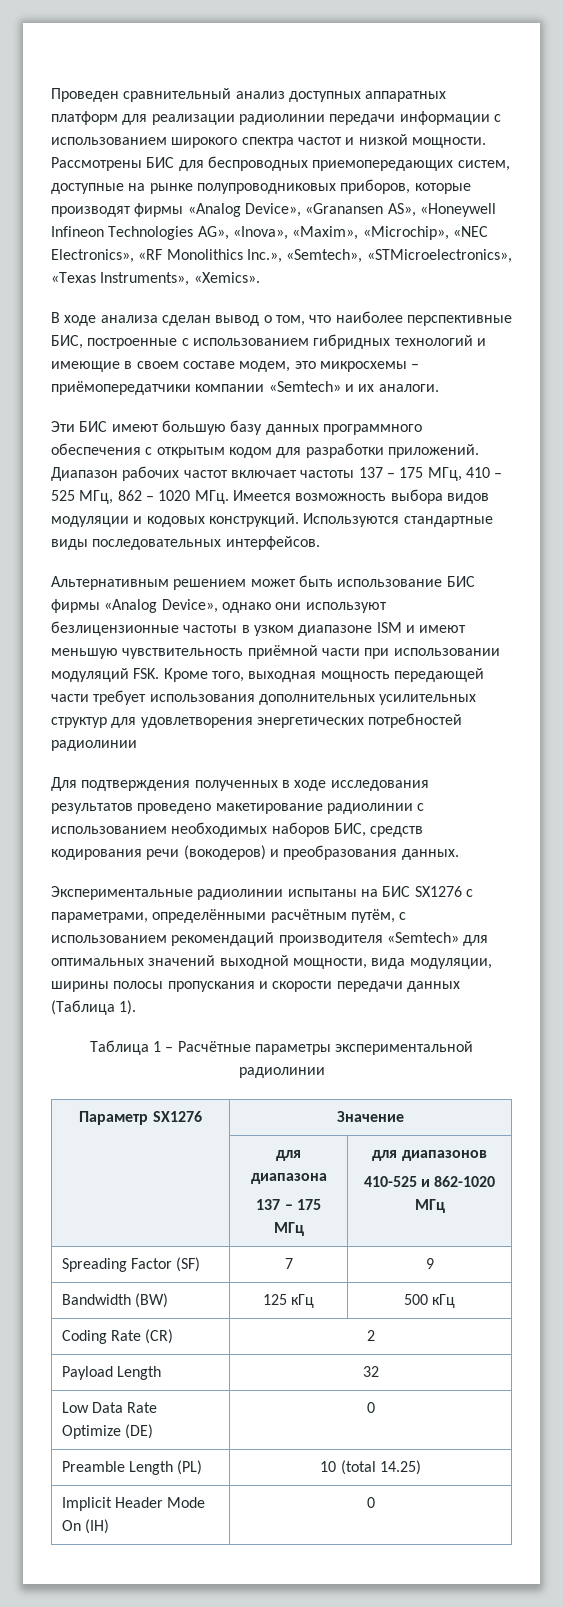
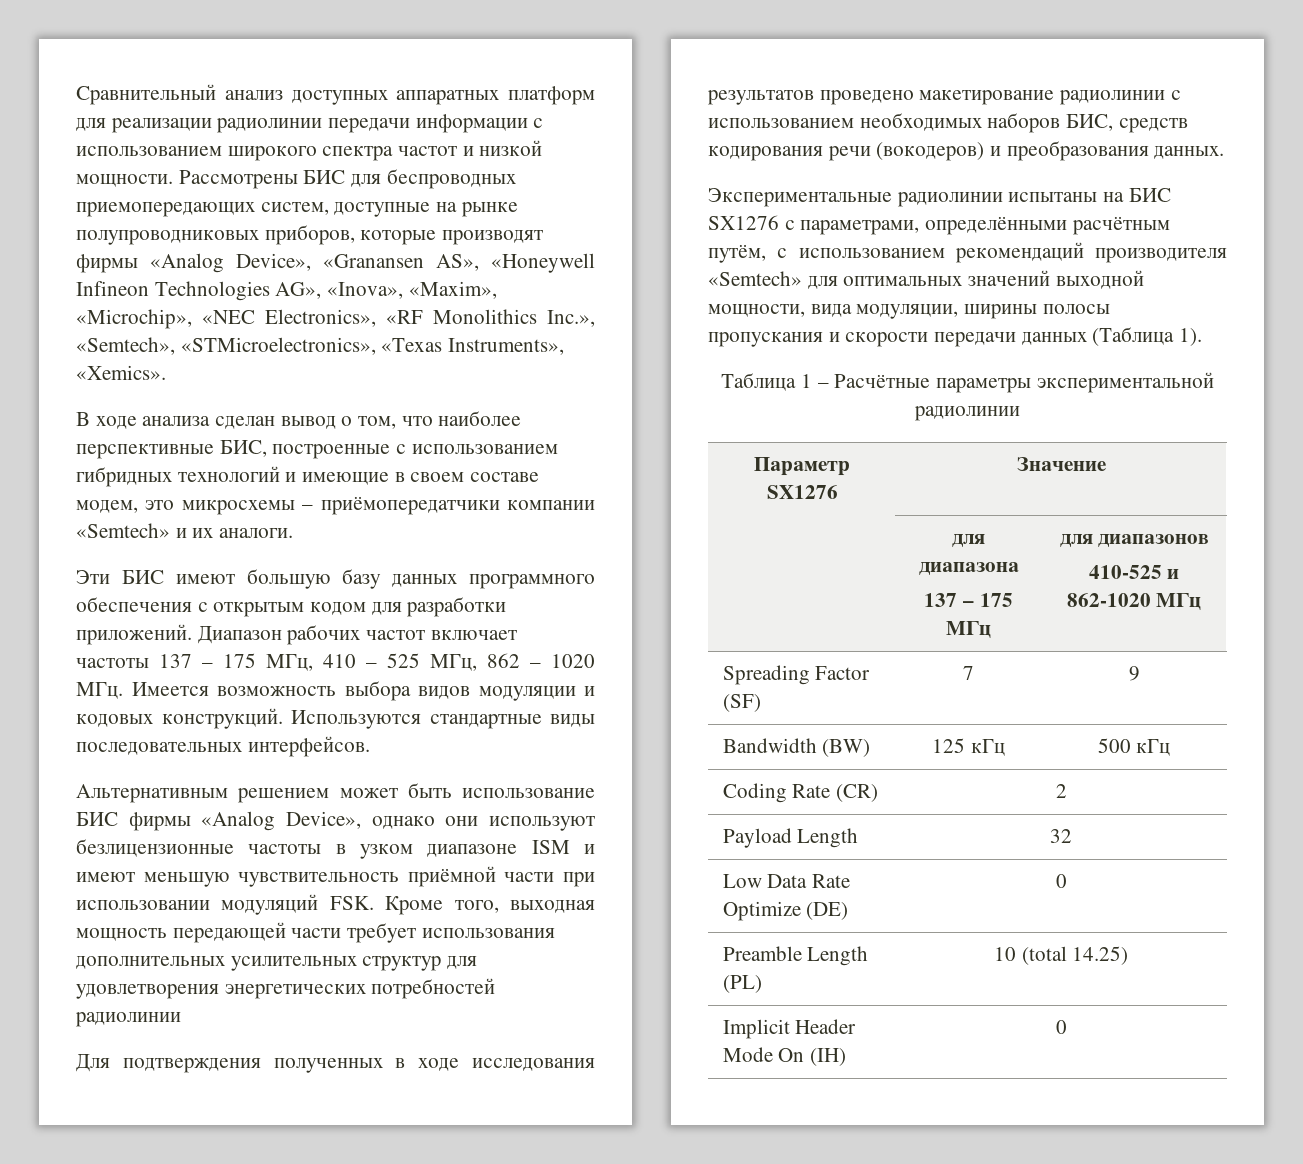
[51,88,232,102] Проведен сравнительный -> [76,84,216,105] Сравнительный

